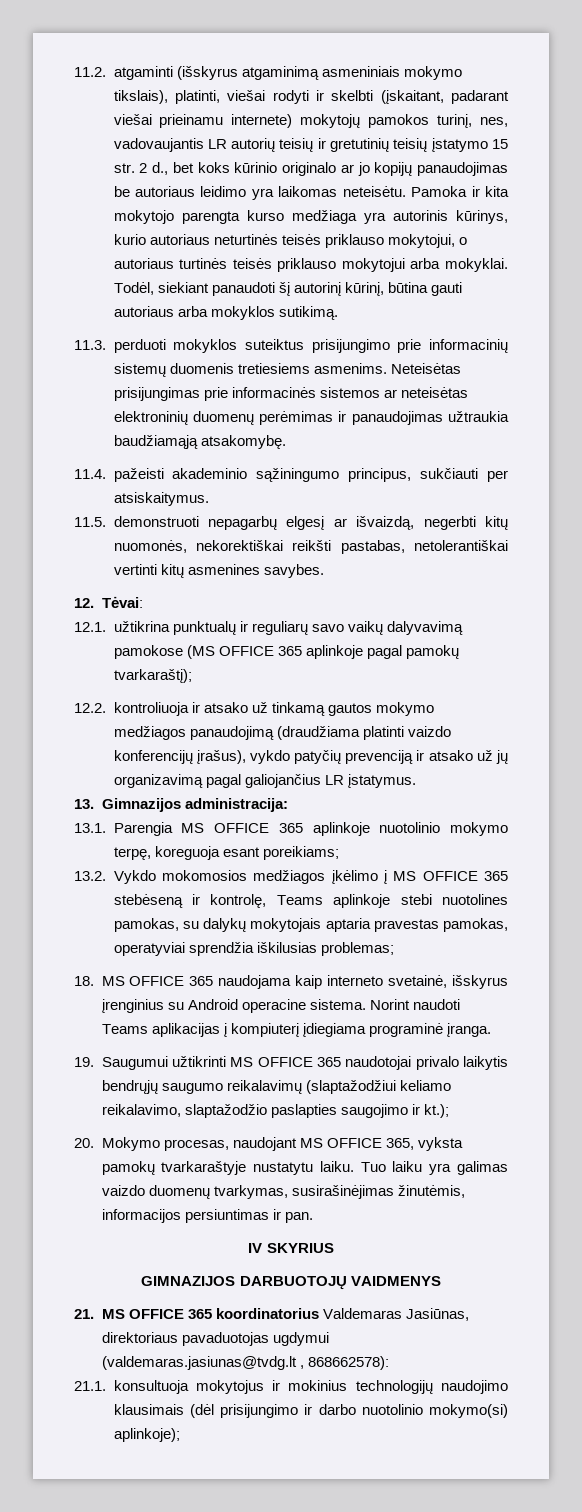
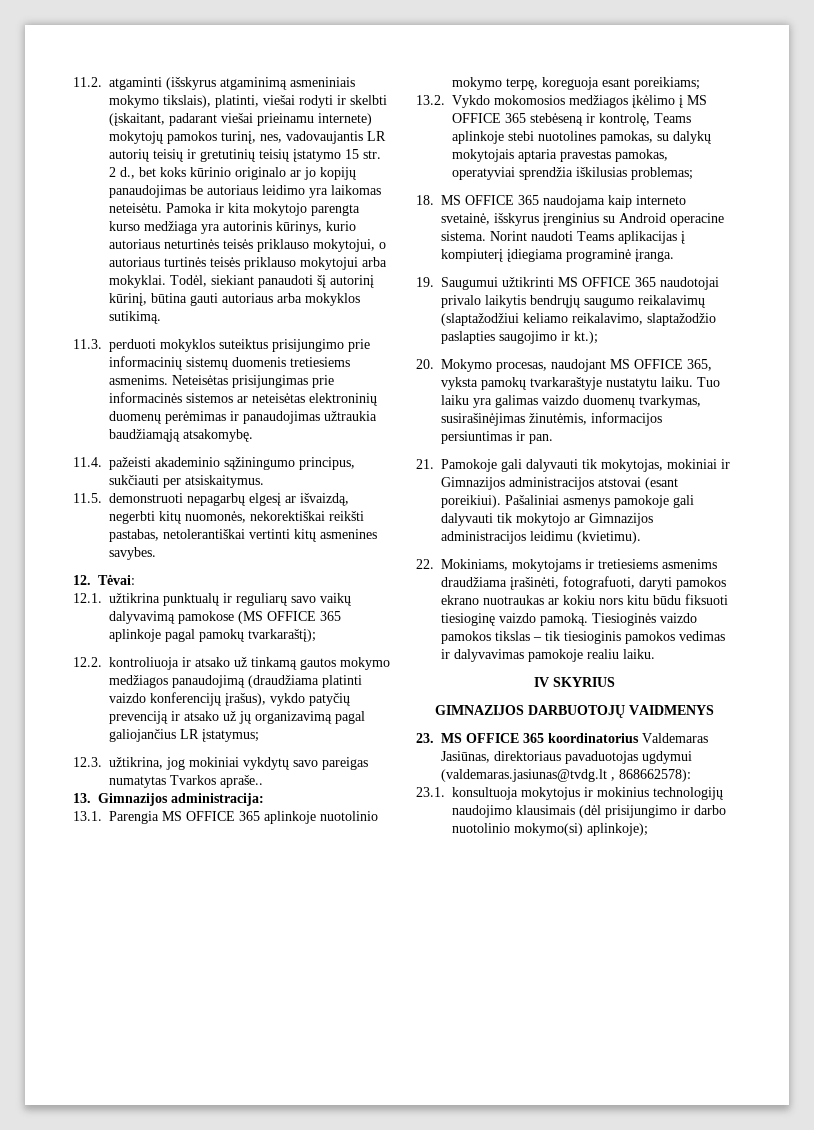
[347,774,416,788] įstatymus. -> [202,729,259,742] [73,757,368,770] [109,775,263,788] įstatymus; // 12.3. užtikrina, jog mokiniai vykdytų savo pareigas numatytas Tvarkos apraše..
(313, 1217) none -> [416,459,730,472] [441,477,678,490] [441,495,694,508] [441,513,653,526] [441,531,641,544] [416,559,717,572] [441,576,726,590] [441,594,728,605] [441,613,697,626] [441,631,725,644] [441,649,655,662] // 21. Pamokoje gali dalyvauti tik mokytojas, mokiniai ir Gimnazijos administracijos atstovai (esant poreikiui). Pašaliniai asmenys pamokoje gali dalyvauti tik mokytojo ar Gimnazijos administracijos leidimu (kvietimu). // 22. Mokiniams, mokytojams ir tretiesiems asmenims draudžiama įrašinėti, fotografuoti, daryti pamokos ekrano nuotraukas ar kokiu nors kitu būdu fiksuoti tiesioginę vaizdo pamoką. Tiesioginės vaizdo pamokos tikslas – tik tiesioginis pamokos vedimas ir dalyvavimas pamokoje realiu laiku.
[74,1309,94,1319] 21. -> [416,733,434,743] 23.
[74,1381,106,1391] 21.1. -> [416,787,445,797] 23.1.

